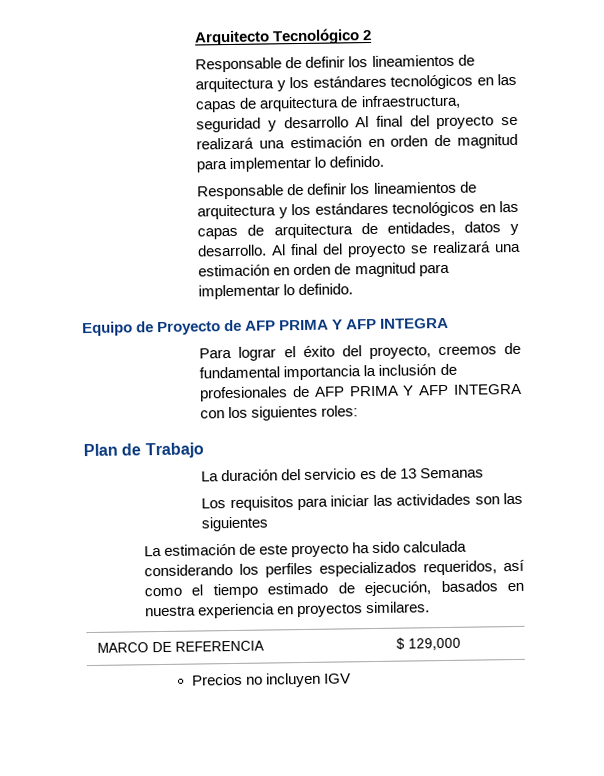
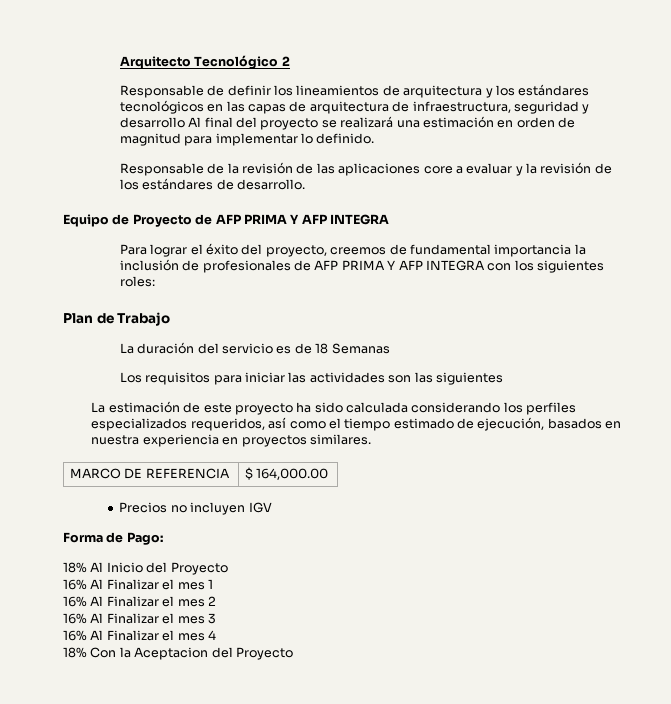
[307,181,477,195] [197,200,519,220] [197,221,519,240] [197,241,521,258] [198,262,450,278] [198,283,354,300] definir los lineamientos de arquitectura y los estándares tecnológicos en las capas de arquitectura de entidades, datos y desarrollo. Al final del proyecto se realizará una estimación en orden de magnitud para implementar lo definido. -> [227,162,612,176] [119,178,306,190] la revisión de las aplicaciones core a evaluar y la revisión de los estándares de desarrollo.
[399,468,417,479] 13 -> [315,343,329,354] 18
[407,637,461,651] 129,000 -> [256,468,329,480] 164,000.00
(351, 678) none -> [63,532,163,545] [63,562,228,575] [63,579,213,590] [63,596,216,607] [63,613,216,624] [63,630,216,641] [63,647,293,660] // Forma de Pago: // 18% Al Inicio del Proyecto // 16% Al Finalizar el mes 1 // 16% Al Finalizar el mes 2 // 16% Al Finalizar el mes 3 // 16% Al Finalizar el mes 4 // 18% Con la Aceptacion del Proyecto

